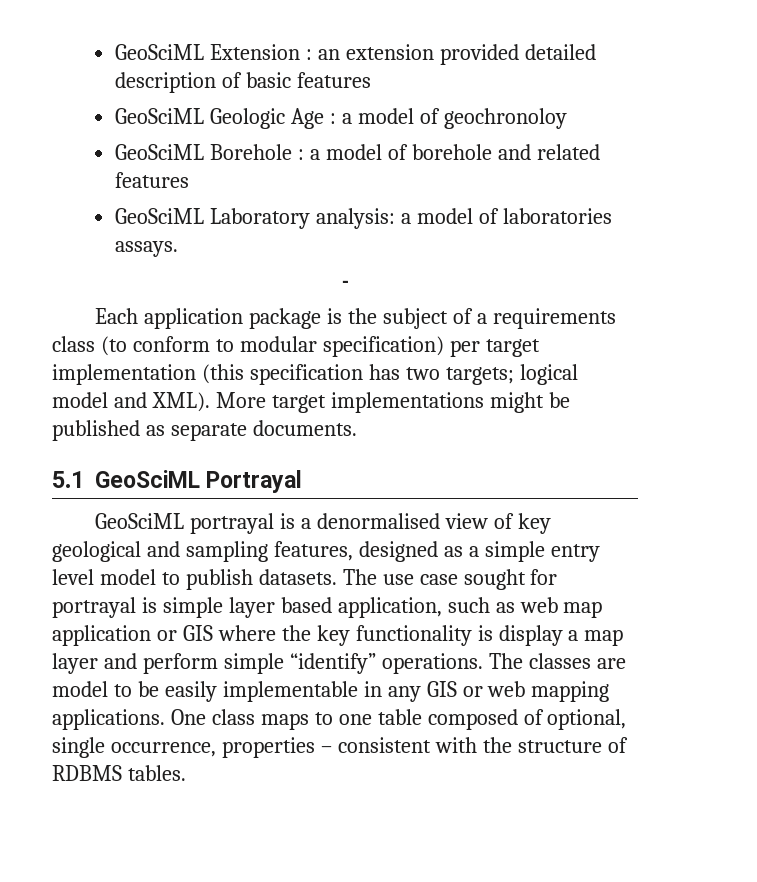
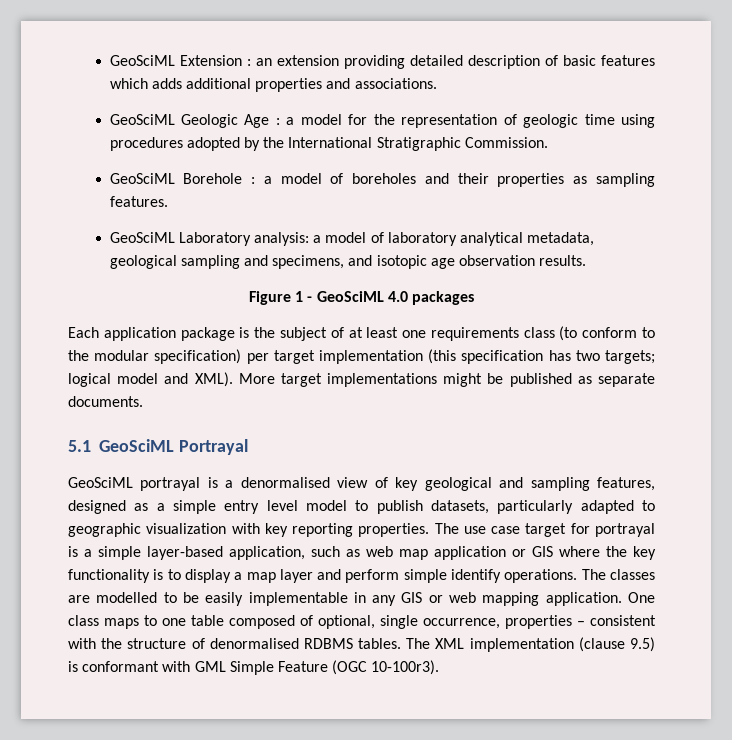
[439,44,519,65] provided -> [343,55,405,69] providing
(371, 80) none -> [109,78,437,92] which adds additional properties and associations.
[419,108,567,129] of geochronoloy -> [348,114,655,128] [109,137,548,151] for the representation of geologic time using procedures adopted by the International Stratigraphic Commission.
[411,144,600,160] [115,172,190,188] borehole and related features -> [352,173,656,187] [109,196,168,207] boreholes and their properties as sampling features.
[502,208,612,224] [115,241,179,257] [341,280,349,288] laboratories assays. // - -> [387,232,595,246] [109,255,587,269] [249,291,474,305] laboratory analytical metadata, geological sampling and specimens, and isotopic age observation results. // Figure 1 - GeoSciML 4.0 packages
[476,313,487,324] a -> [348,327,427,338] at least one
(234, 345) none -> [68,350,89,361] the
[258,569,337,585] datasets. -> [430,500,655,514] [68,523,430,537] datasets, particularly adapted to geographic visualization with key reporting properties.
[463,569,526,590] sought -> [525,523,567,537] target
[162,597,332,618] simple layer based -> [84,546,223,560] a simple layer-based
(493, 633) none -> [167,569,181,580] to
[289,653,376,674] “identify” -> [451,569,502,583] identify
[52,681,108,697] model -> [96,592,158,603] modelled
[52,709,165,730] applications. -> [545,592,622,606] application.
(628, 745) none -> [209,638,299,649] denormalised
(186, 773) none -> [406,637,655,652] [68,660,440,675] The XML implementation (clause 9.5) is conformant with GML Simple Feature (OGC 10-100r3).

